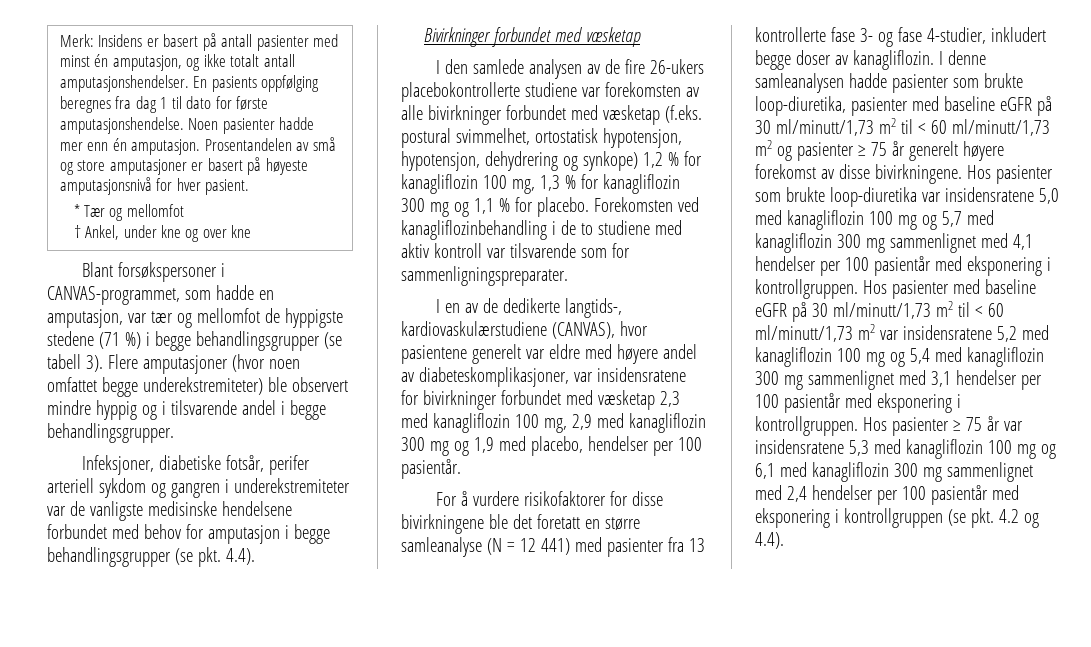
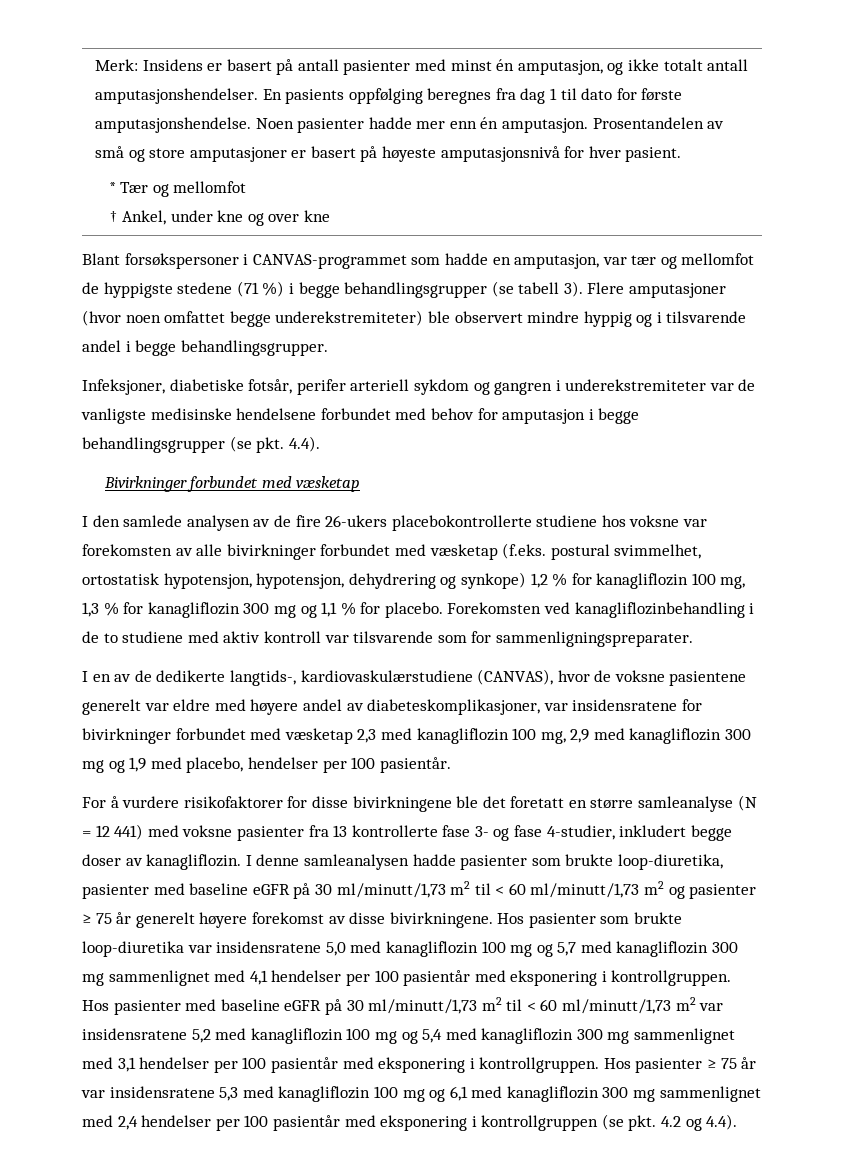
[47,286,180,305] CANVAS-programmet, -> [252,254,407,269] CANVAS-programmet
(577, 89) none -> [601,515,680,527] hos voksne
(648, 328) none -> [594,670,665,682] de voksne
(602, 544) none -> [182,825,233,837] voksne

